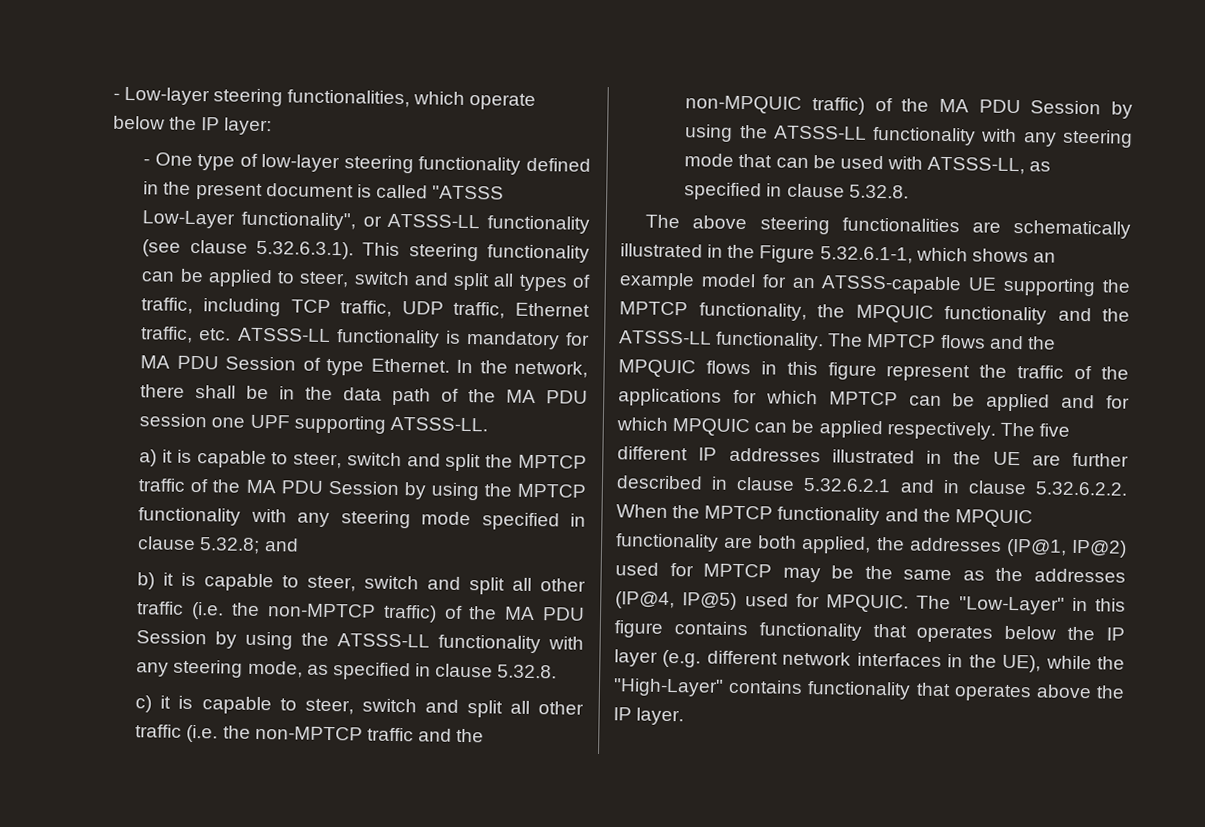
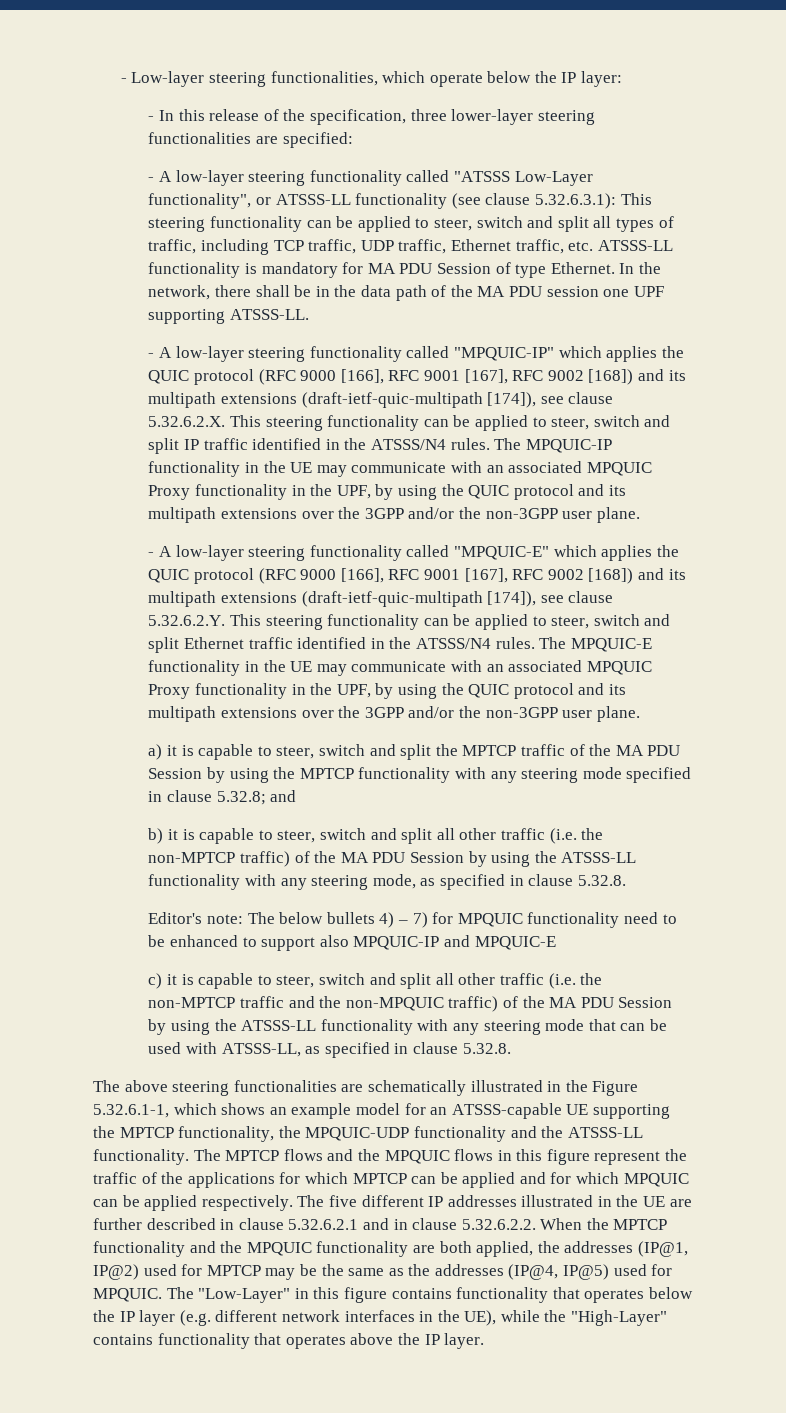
[154,152,592,175] [143,181,372,200] One type of low-layer steering functionality defined in the present document is -> [159,109,595,125] [148,132,353,148] [148,170,402,186] In this release of the specification, three lower-layer steering functionalities are specified: // - A low-layer steering functionality
[255,240,354,260] 5.32.6.3.1). -> [535,193,617,209] 5.32.6.3.1):
(488, 424) none -> [148,346,684,362] [148,369,686,385] [148,392,614,408] [148,415,671,431] [148,438,612,454] [148,461,652,477] [148,484,626,500] [148,507,640,523] [148,545,679,561] [148,568,686,584] [148,591,614,607] [148,614,671,630] [148,637,652,653] [148,660,652,676] [148,683,626,699] [148,706,640,722] // - A low-layer steering functionality called "MPQUIC-IP" which applies the QUIC protocol (RFC 9000 [166], RFC 9001 [167], RFC 9002 [168]) and its multipath extensions (draft-ietf-quic-multipath [174]), see clause 5.32.6.2.X. This steering functionality can be applied to steer, switch and split IP traffic identified in the ATSSS/N4 rules. The MPQUIC-IP functionality in the UE may communicate with an associated MPQUIC Proxy functionality in the UPF, by using the QUIC protocol and its multipath extensions over the 3GPP and/or the non-3GPP user plane. // - A low-layer steering functionality called "MPQUIC-E" which applies the QUIC protocol (RFC 9000 [166], RFC 9001 [167], RFC 9002 [168]) and its multipath extensions (draft-ietf-quic-multipath [174]), see clause 5.32.6.2.Y. This steering functionality can be applied to steer, switch and split Ethernet traffic identified in the ATSSS/N4 rules. The MPQUIC-E functionality in the UE may communicate with an associated MPQUIC Proxy functionality in the UPF, by using the QUIC protocol and its multipath extensions over the 3GPP and/or the non-3GPP user plane.
(558, 671) none -> [148,912,677,928] [148,935,556,951] // Editor's note: The below bullets 4) – 7) for MPQUIC functionality need to be enhanced to support also MPQUIC-IP and MPQUIC-E
[855,304,934,323] MPQUIC -> [305,1127,410,1141] MPQUIC-UDP

